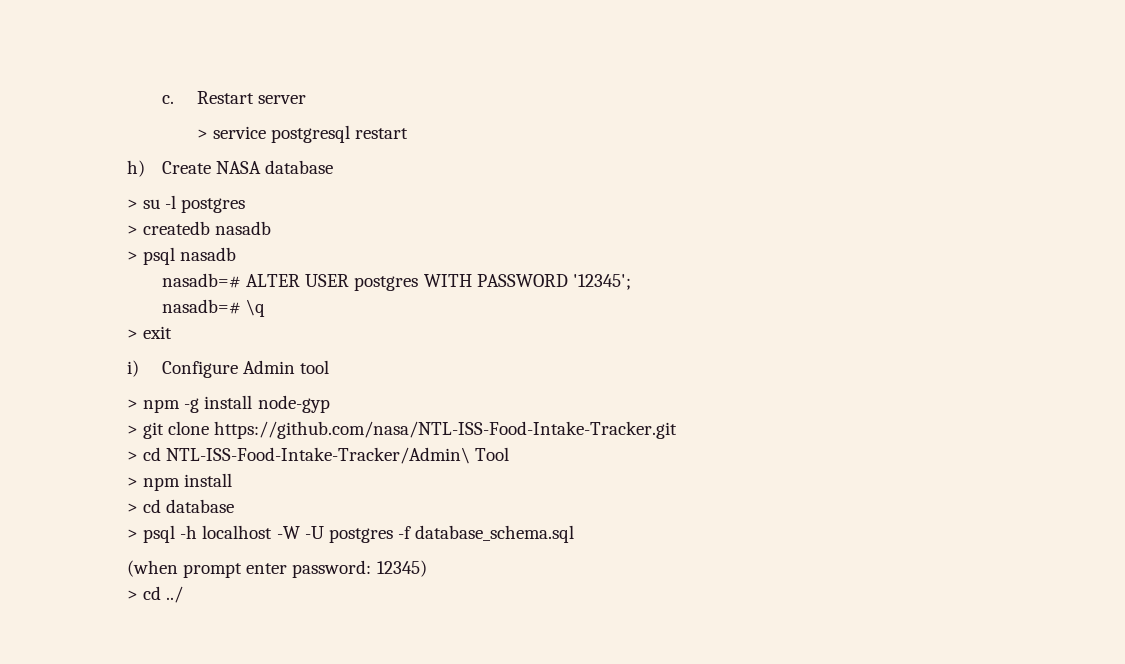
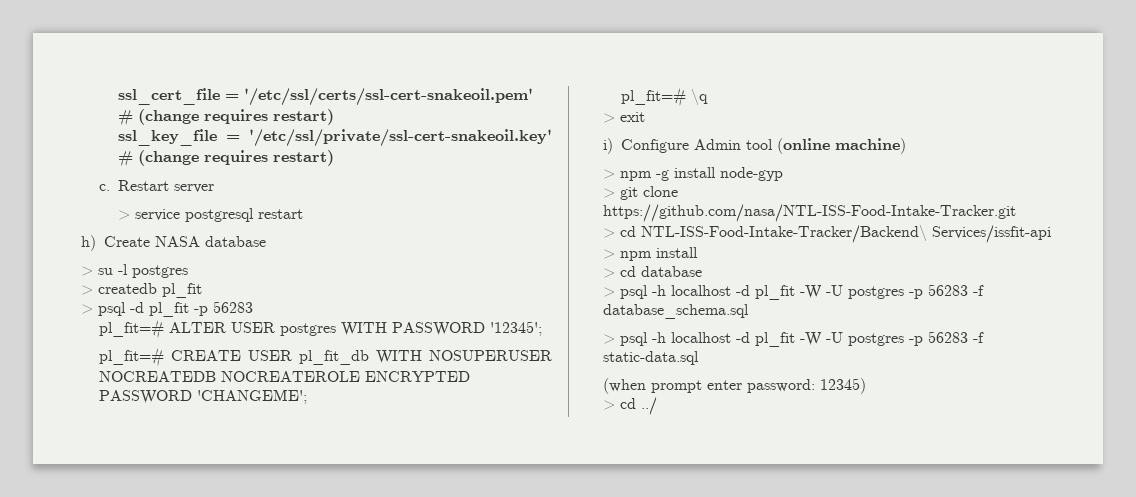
(161, 99) none -> [117,88,533,106] [117,109,334,126] [117,129,552,147] [117,150,334,167] ssl_cert_file = '/etc/ssl/certs/ssl-cert-snakeoil.pem' # (change requires restart) // ssl_key_file = '/etc/ssl/private/ssl-cert-snakeoil.key' # (change requires restart) //
[215,221,272,235] [126,247,237,265] [161,273,241,288] nasadb // > psql nasadb // nasadb=# -> [161,283,202,298] [80,301,253,317] [99,319,165,339] pl_fit // > psql -d pl_fit -p 56283 // pl_fit=#
[161,299,241,314] nasadb=# -> [99,347,552,367] [99,371,471,382] [99,389,308,404] [621,87,687,107] pl_fit=# CREATE USER pl_fit_db WITH NOSUPERUSER NOCREATEDB NOCREATEROLE ENCRYPTED PASSWORD 'CHANGEME'; // pl_fit=#
(330, 367) none -> [777,138,907,154] (online machine)
[166,447,510,464] NTL-ISS-Food-Intake-Tracker/Admin\ Tool -> [640,225,1051,243] NTL-ISS-Food-Intake-Tracker/Backend\ Services/issfit-api
[276,526,393,543] -W -U postgres -> [735,284,968,300] -d pl_fit -W -U postgres -p 56283
(575, 534) none -> [602,331,984,347] [602,351,699,365] // > psql -h localhost -d pl_fit -W -U postgres -p 56283 -f static-data.sql

